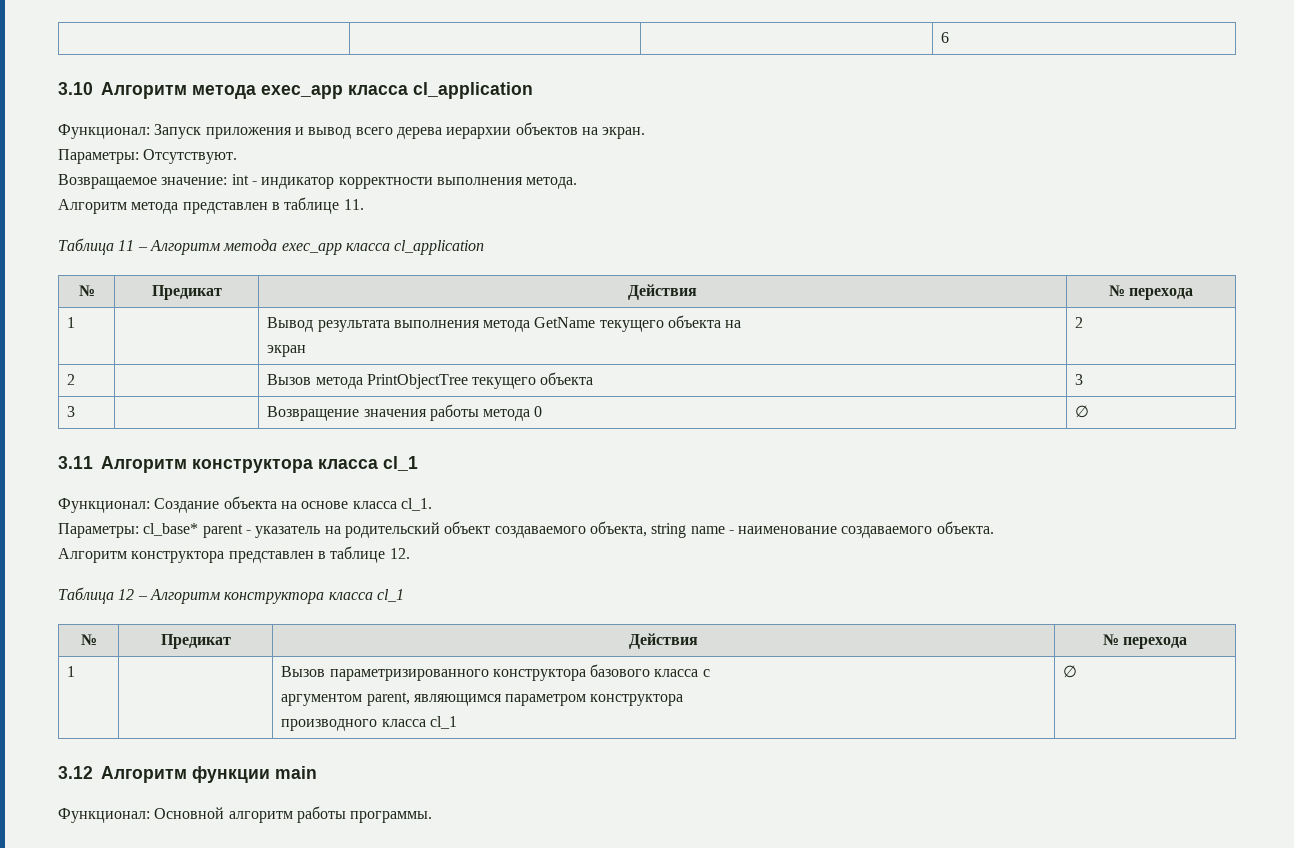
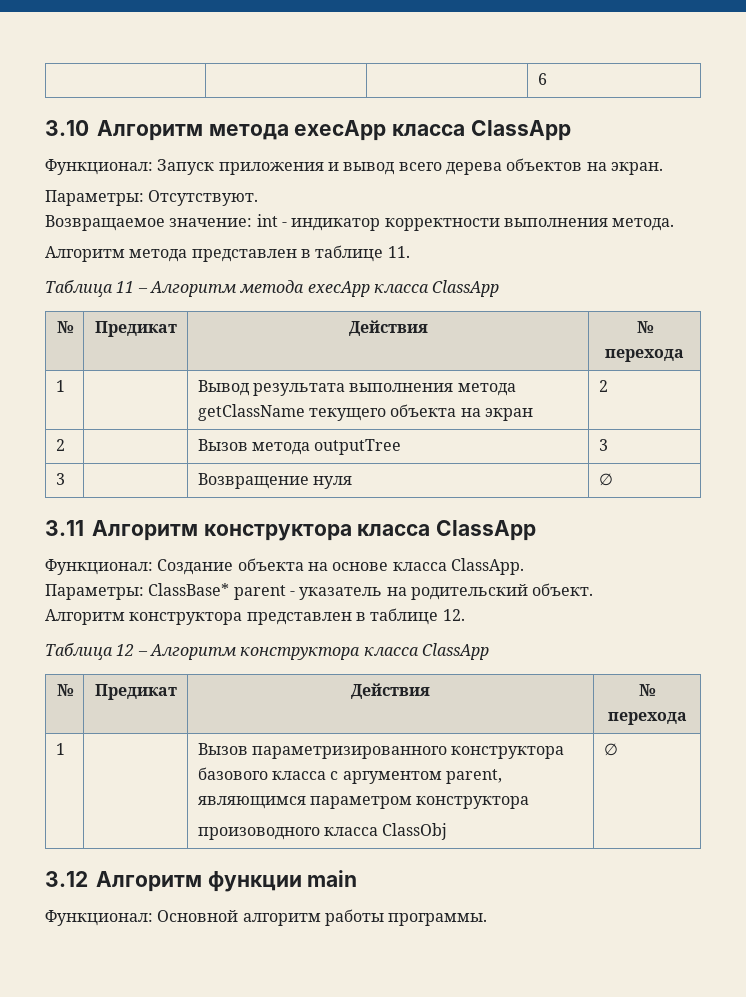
[261,82,533,99] exec_app класса cl_application -> [294,120,571,141] execApp класса ClassApp
[446,127,512,139] иерархии -> (502, 168) none
[281,240,485,255] exec_app класса cl_application -> [307,280,500,297] execApp класса ClassApp
[534,317,596,328] GetName -> [197,404,305,421] getClassName
(742, 324) // -> (481, 412) none
[366,372,594,389] PrintObjectTree текущего объекта -> [314,439,402,455] outputTree
[363,404,543,421] значения работы метода 0 -> [312,476,352,489] нуля
[383,456,418,471] cl_1 -> [436,520,537,541] ClassApp
[400,498,432,511] [58,523,199,538] cl_1. // Параметры: cl_base* -> [450,558,524,575] [45,583,230,600] ClassApp. // Параметры: ClassBase*
[444,521,994,538] объект создаваемого объекта, string name - наименование создаваемого объекта. -> [532,583,594,596] объект.
[376,589,404,602] cl_1 -> [421,643,489,660] ClassApp
(710, 673) // -> (339, 775) none
[281,716,457,731] производного класса cl_1 -> [197,823,448,840] произоводного класса ClassObj

